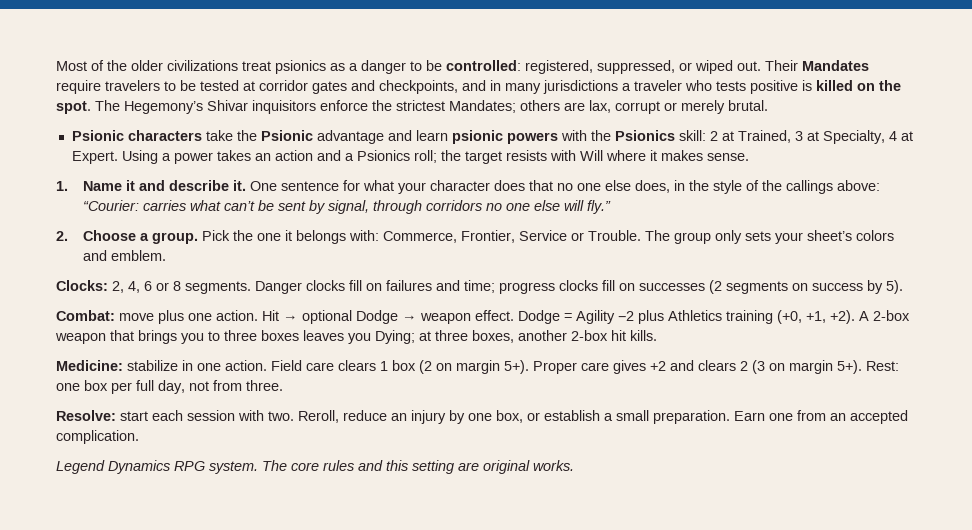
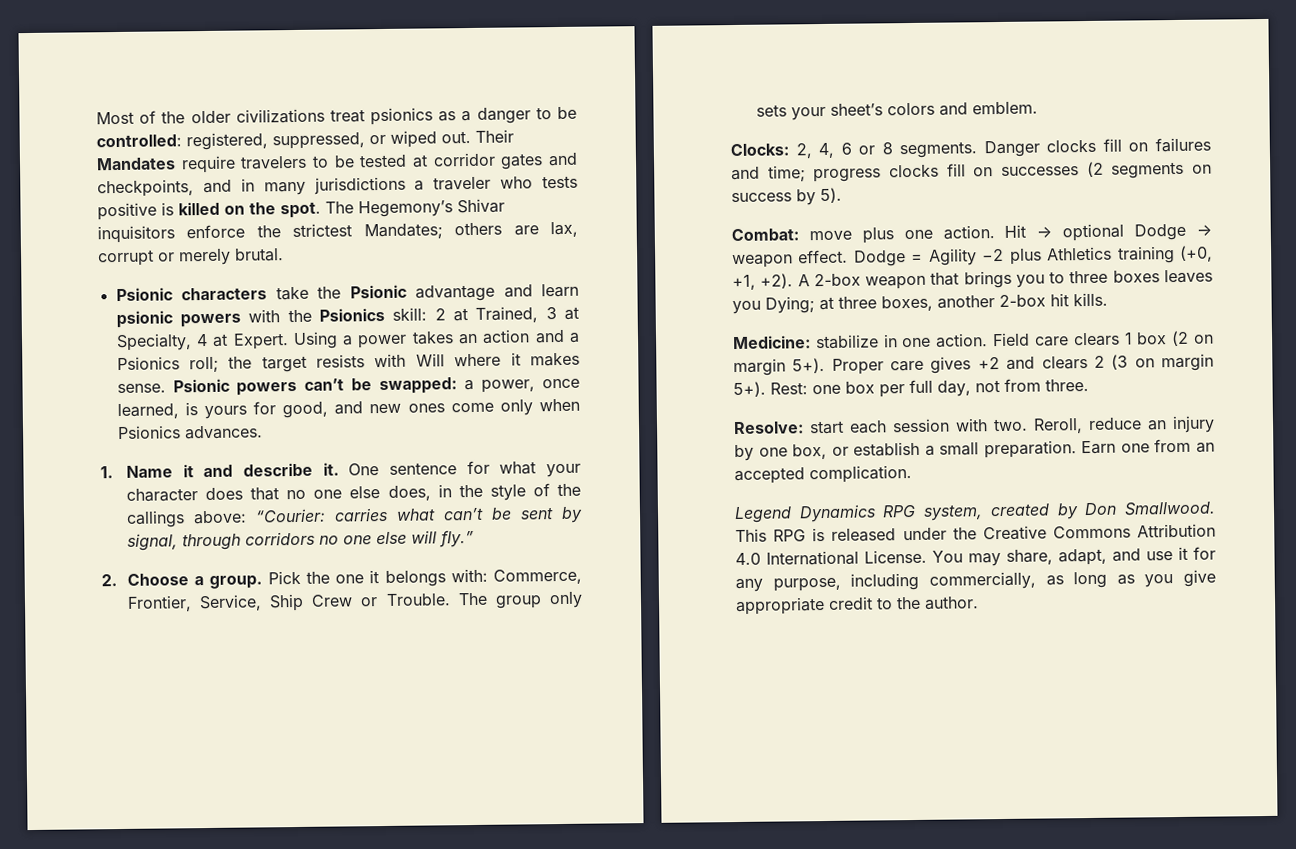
(749, 157) none -> [172,377,580,396] [116,398,580,420] [116,425,263,440] Psionic powers can’t be swapped: a power, once learned, is yours for good, and new ones come only when Psionics advances.
[519,230,568,241] Service -> [199,593,354,612] Service, Ship Crew
[209,460,574,474] system. The core rules and this setting are original works. -> [923,501,1216,521] [735,523,1216,543] [735,546,1216,567] [735,569,1216,593] [735,596,979,616] system, created by Don Smallwood. This RPG is released under the Creative Commons Attribution 4.0 International License. You may share, adapt, and use it for any purpose, including commercially, as long as you give appropriate credit to the author.

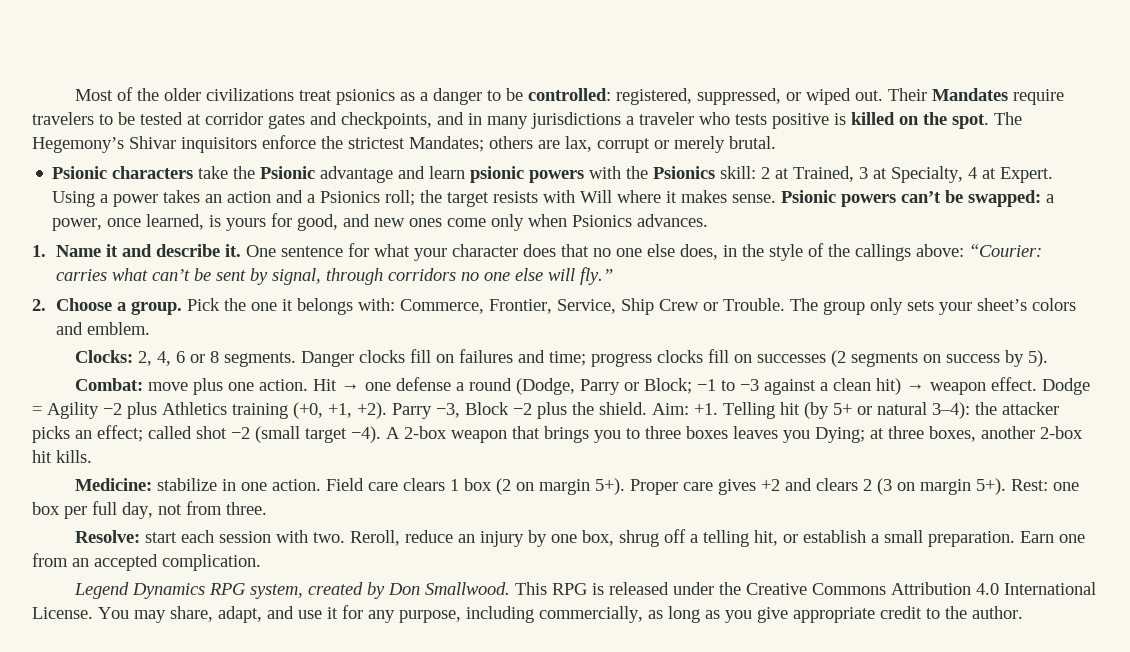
[1062,223,1187,242] optional Dodge -> [364,377,901,395] one defense a round (Dodge, Parry or Block; −1 to −3 against a clean hit)
(794, 281) none -> [392,402,1059,419] [32,425,381,443] Parry −3, Block −2 plus the shield. Aim: +1. Telling hit (by 5+ or natural 3–4): the attacker picks an effect; called shot −2 (small target −4).
(828, 451) none -> [618,529,778,547] shrug off a telling hit,

